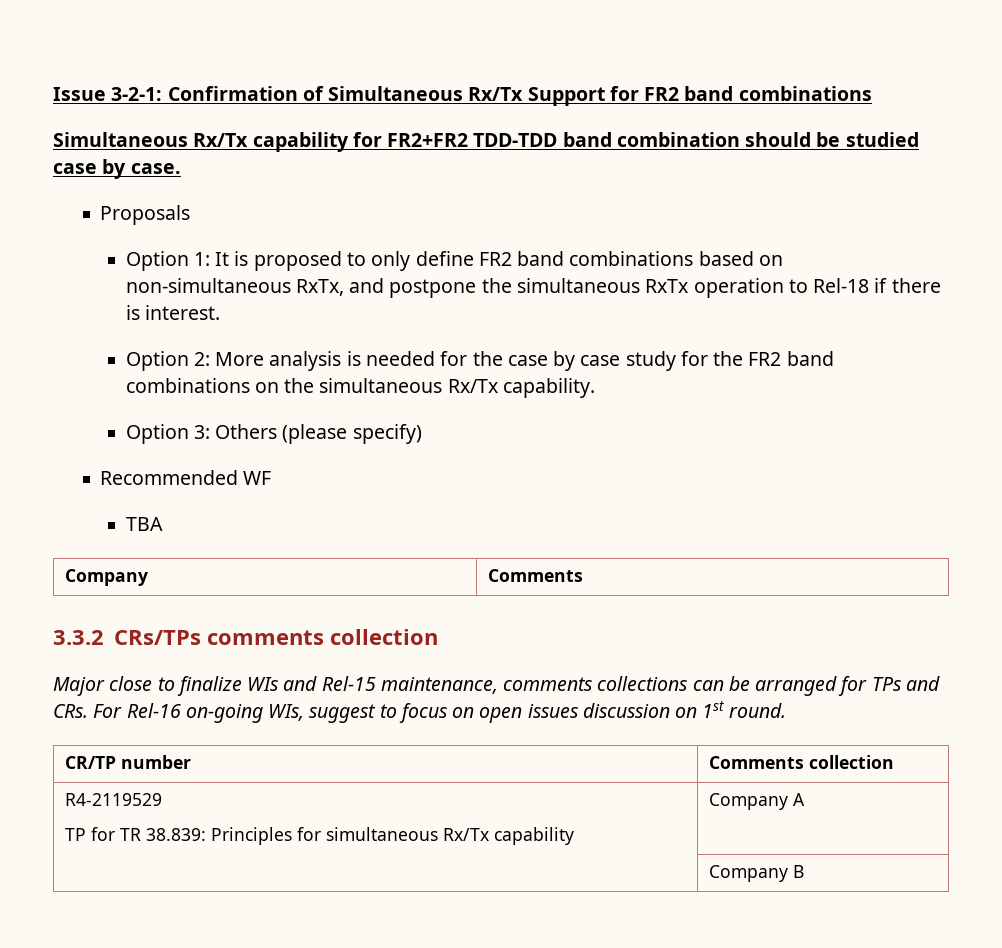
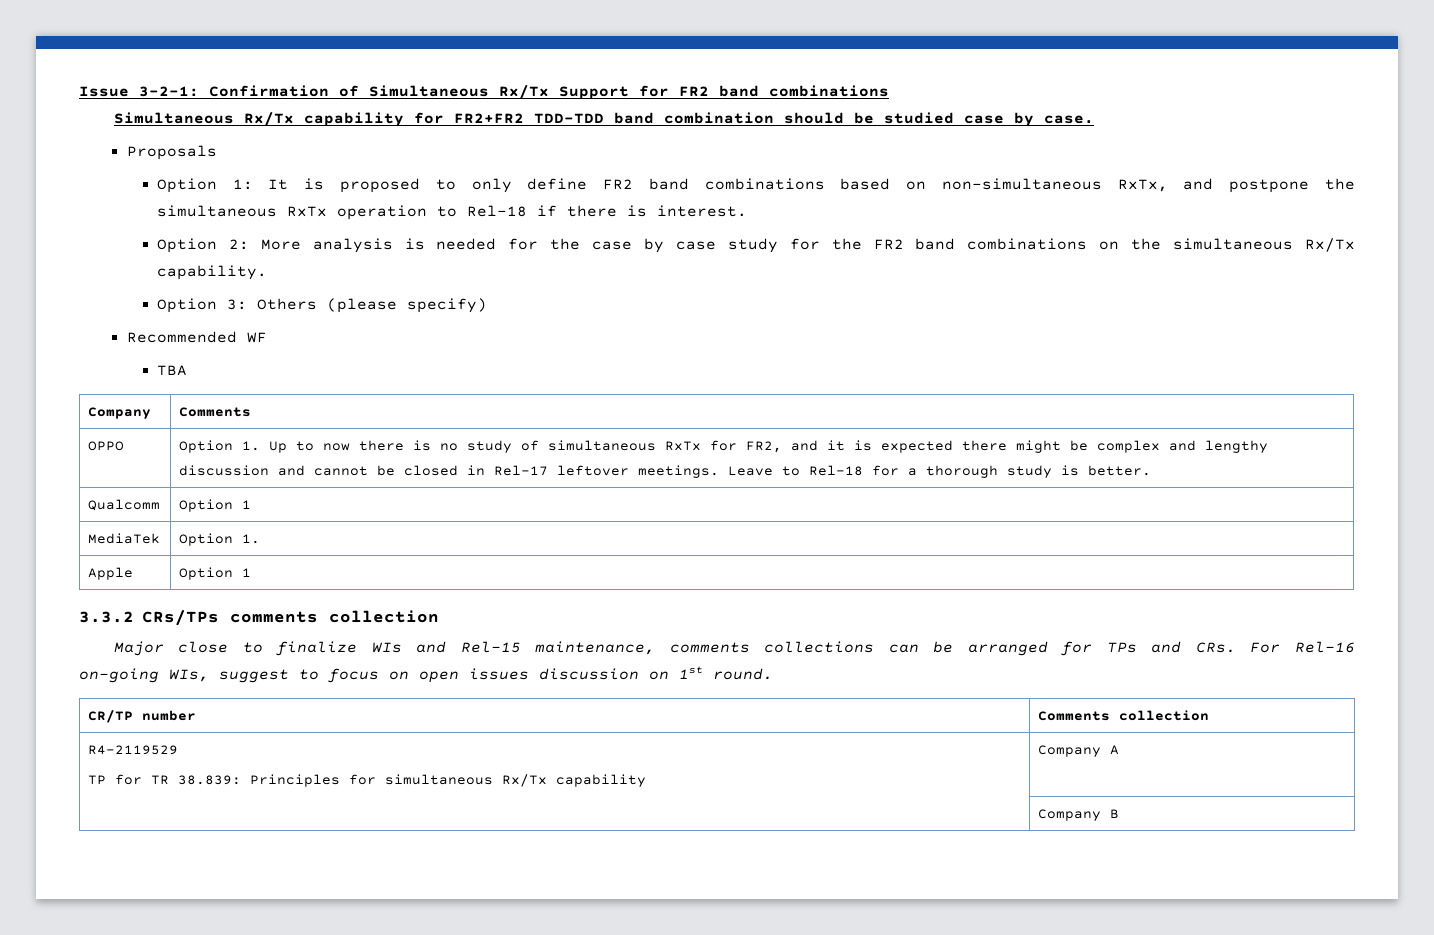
(583, 575) none -> [88,441,125,451] [179,440,1269,453] [179,465,1152,478] [88,499,161,511] [179,499,252,512] [88,533,161,544] [179,533,261,546] [88,567,134,580] [179,567,252,580] // OPPO | Option 1. Up to now there is no study of simultaneous RxTx for FR2, and it is expected there might be complex and lengthy discussion and cannot be closed in Rel-17 leftover meetings. Leave to Rel-18 for a thorough study is better. // Qualcomm | Option 1 // MediaTek | Option 1. // Apple | Option 1

